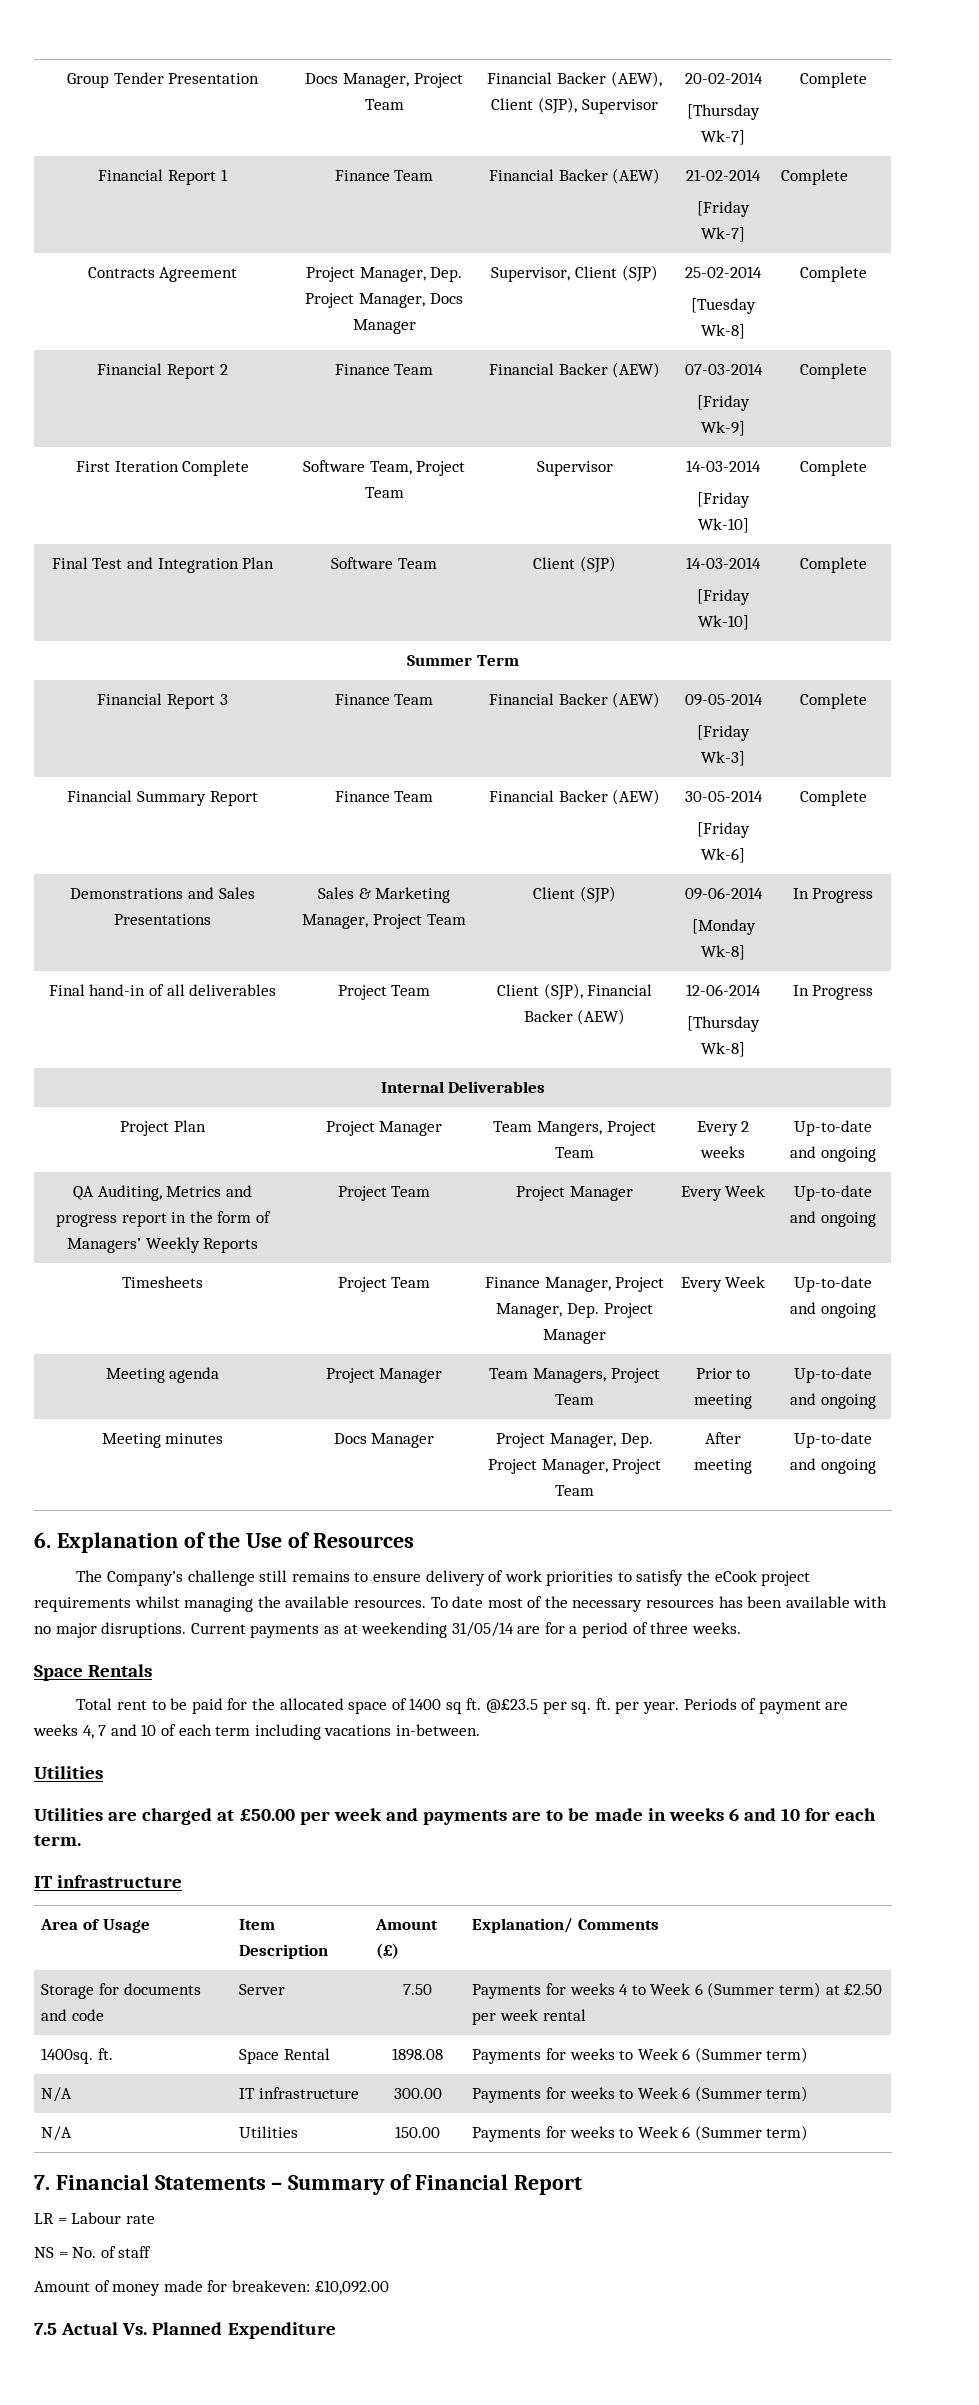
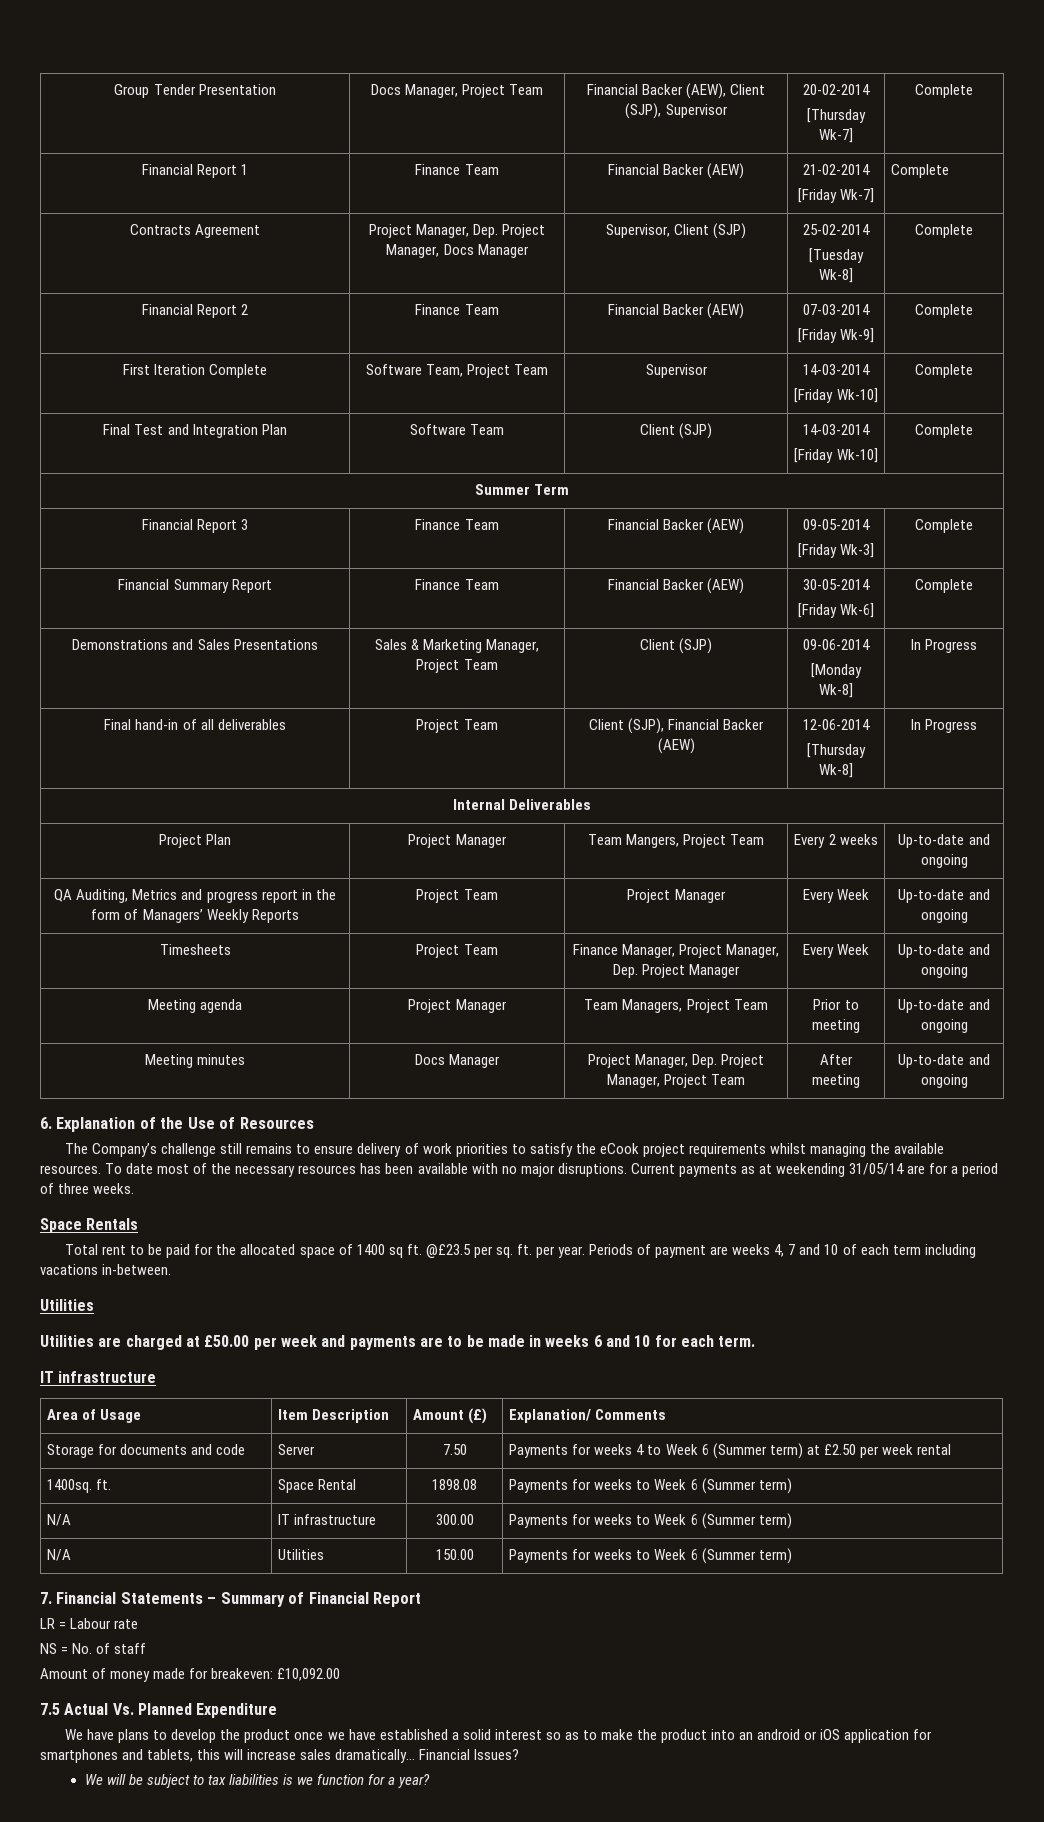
(336, 2330) none -> [65,1729,933,1743] [40,1749,520,1763] [84,1774,431,1788] // We have plans to develop the product once we have established a solid interest so as to make the product into an android or iOS application for smartphones and tablets, this will increase sales dramatically… Financial Issues? // We will be subject to tax liabilities is we function for a year?

